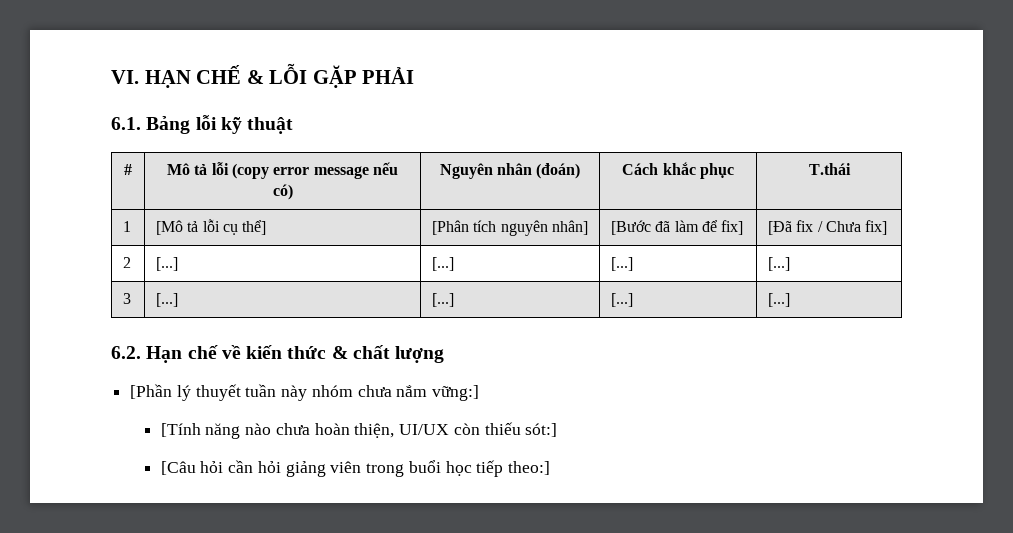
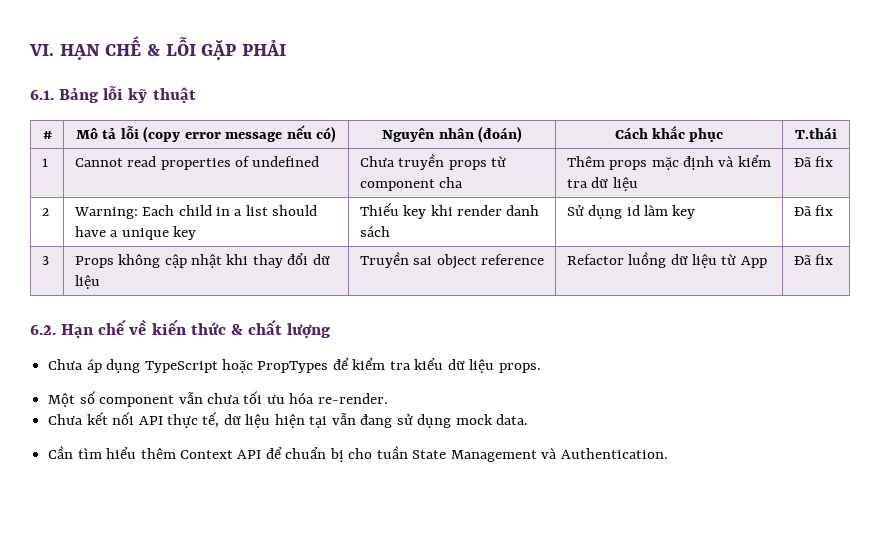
[156,219,267,235] [432,220,588,236] [611,220,744,235] [768,220,888,235] [123,257,132,268] [156,257,179,271] [432,257,455,271] [611,257,634,271] [768,257,791,271] [123,293,132,304] [156,293,179,307] [432,293,455,307] [611,293,634,307] [768,293,791,307] [Mô tả lỗi cụ thể] | [Phân tích nguyên nhân] | [Bước đã làm để fix] | [Đã fix / Chưa fix] // 2 | [...] | [...] | [...] | [...] // 3 | [...] | [...] | [...] | [...] -> [74,156,320,170] [359,154,506,170] [359,177,464,191] [566,155,771,170] [566,177,638,191] [793,156,834,167] [41,208,49,216] [73,205,318,219] [74,226,196,240] [359,203,540,219] [359,226,390,237] [566,205,696,219] [793,205,834,216] [41,256,49,265] [74,253,330,268] [74,275,100,289] [359,252,544,269] [566,252,767,268] [793,254,834,265] Cannot read properties of undefined | Chưa truyền props từ component cha | Thêm props mặc định và kiểm tra dữ liệu | Đã fix // 2 | Warning: Each child in a list should have a unique key | Thiếu key khi render danh sách | Sử dụng id làm key | Đã fix // 3 | Props không cập nhật khi thay đổi dữ liệu | Truyền sai object reference | Refactor luồng dữ liệu từ App | Đã fix
[130,384,480,401] [160,422,558,439] [160,460,550,477] [Phần lý thuyết tuần này nhóm chưa nắm vững:] // [Tính năng nào chưa hoàn thiện, UI/UX còn thiếu sót:] // [Câu hỏi cần hỏi giảng viên trong buổi học tiếp theo:] -> [48,358,541,373] [48,391,388,407] [48,412,528,428] [48,446,668,462] Chưa áp dụng TypeScript hoặc PropTypes để kiểm tra kiểu dữ liệu props. // Một số component vẫn chưa tối ưu hóa re-render. // Chưa kết nối API thực tế, dữ liệu hiện tại vẫn đang sử dụng mock data. // Cần tìm hiểu thêm Context API để chuẩn bị cho tuần State Management và Authentication.

